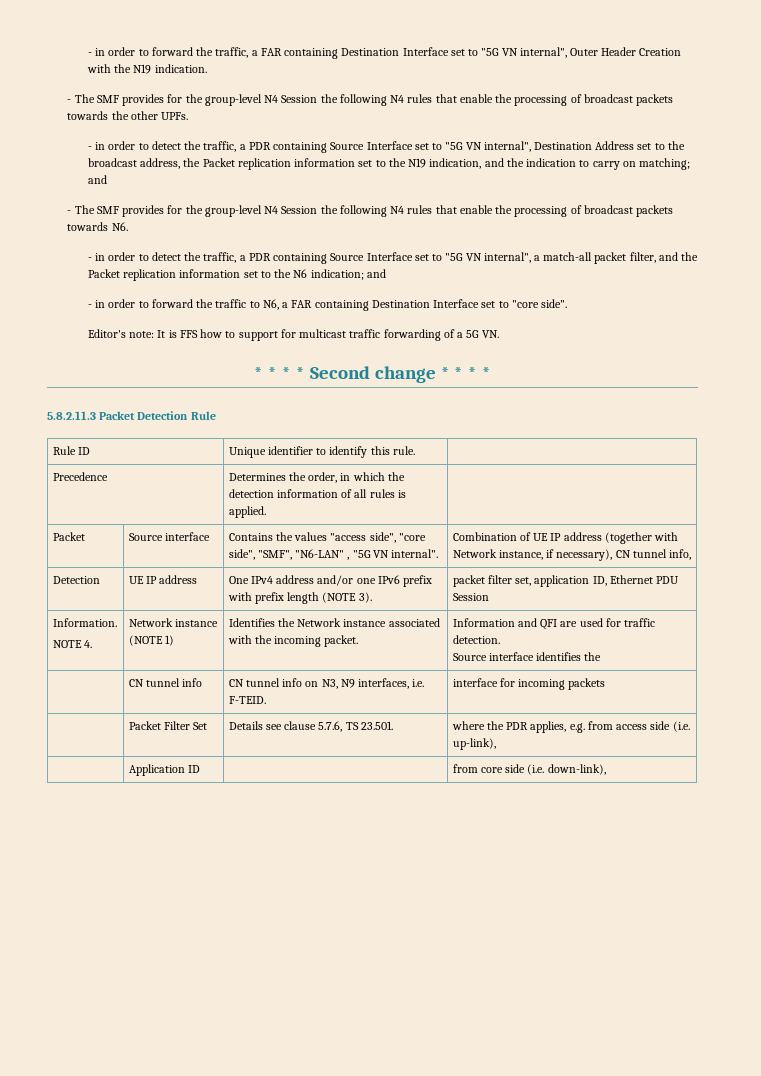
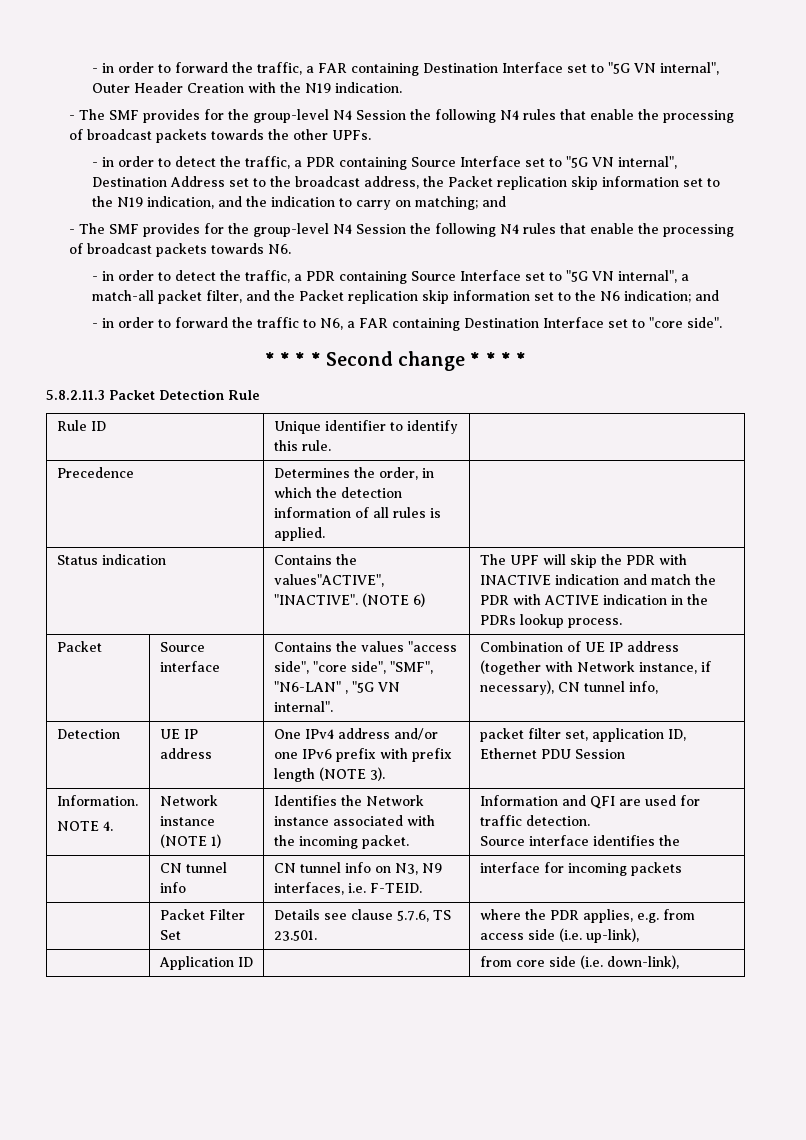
(291, 164) none -> [571,176,599,190] skip
(177, 275) none -> [422,290,450,304] skip
[87,329,499,341] // Editor's note: It is FFS how to support for multicast traffic forwarding of a 5G VN. -> (723, 322) none
(266, 512) none -> [56,554,166,565] [273,554,357,565] [273,574,384,587] [273,593,425,607] [479,554,687,568] [479,574,716,585] [479,594,708,605] [479,614,622,628] // Status indication | Contains the values"ACTIVE", "INACTIVE". (NOTE 6) | The UPF will skip the PDR with INACTIVE indication and match the PDR with ACTIVE indication in the PDRs lookup process.

